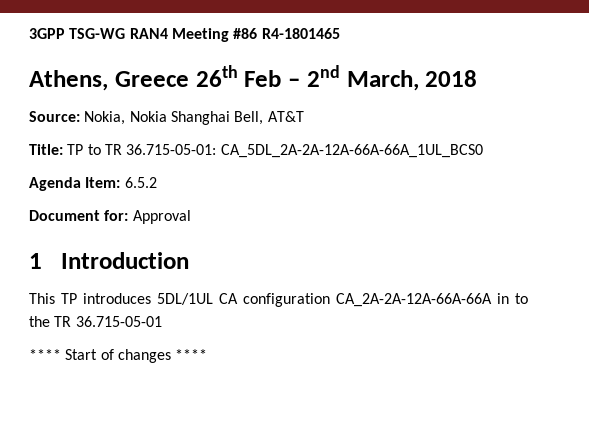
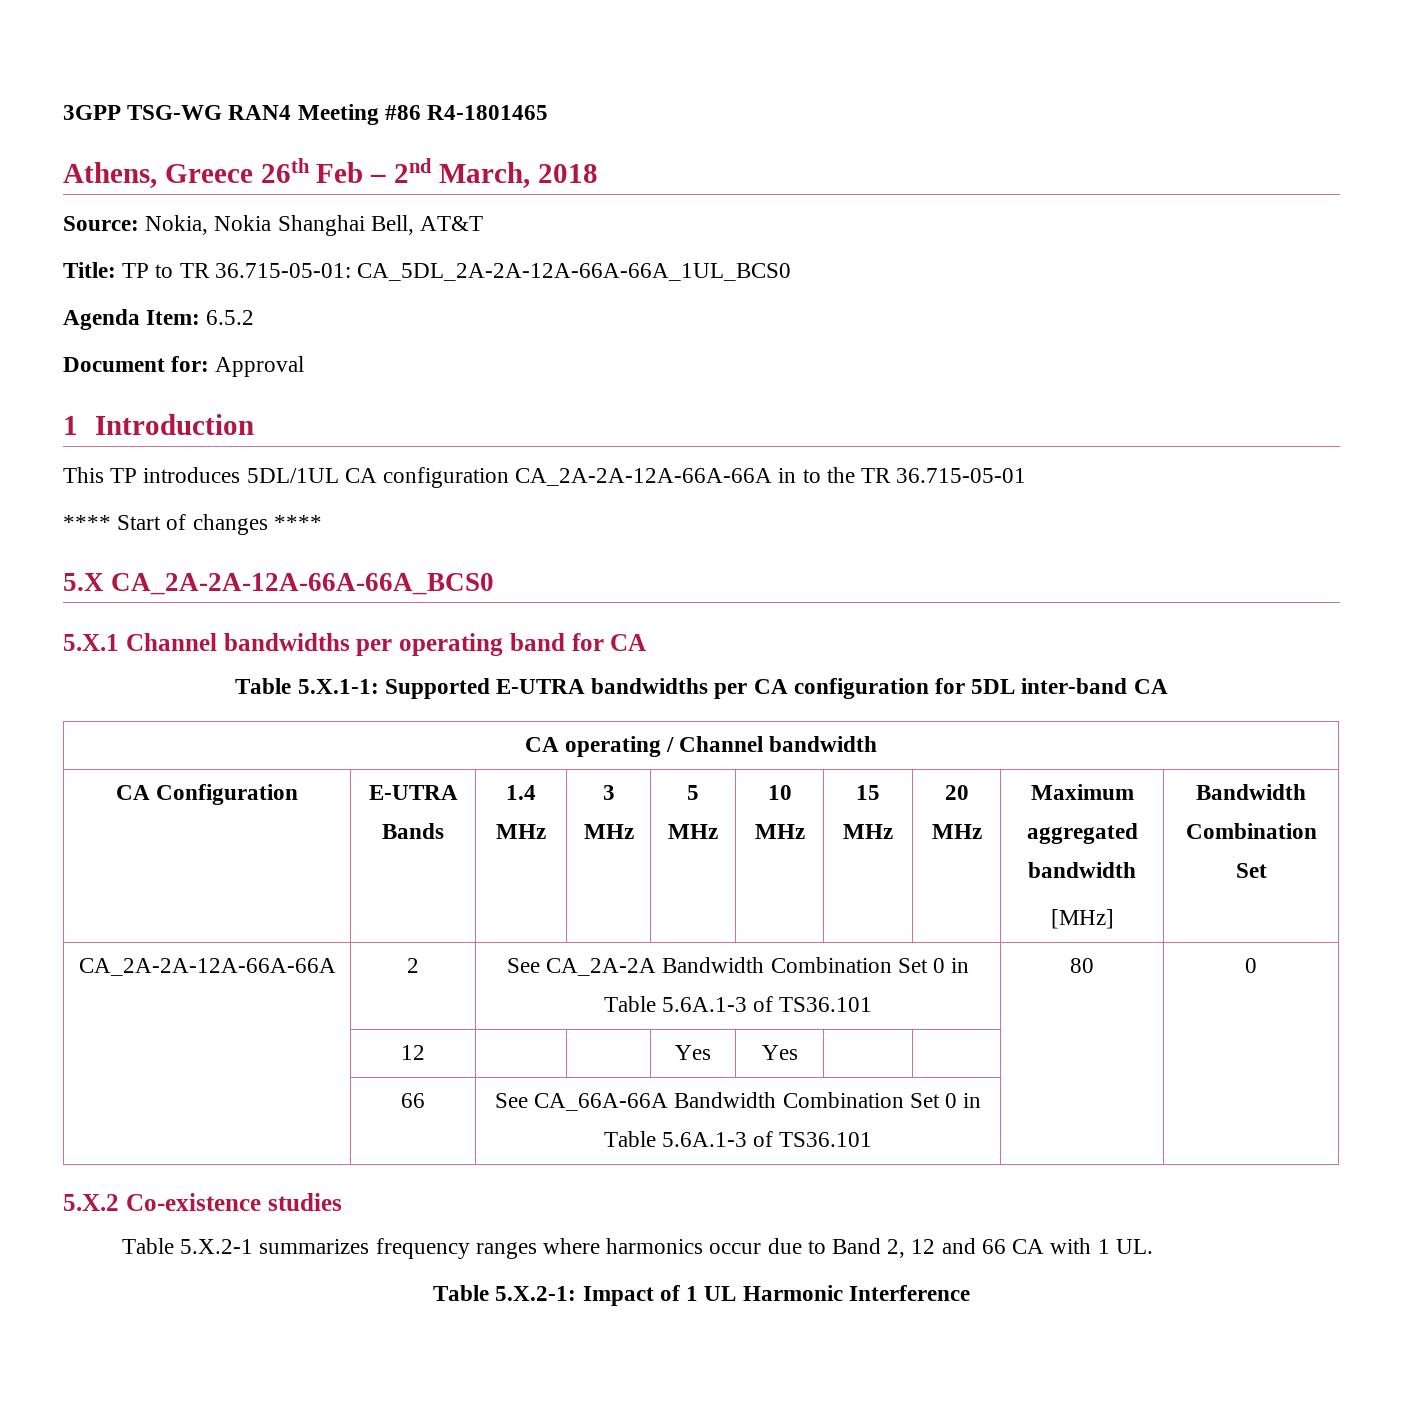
(208, 354) none -> [63,573,495,595] [63,633,647,656] [235,678,1168,699] [524,736,878,757] [115,784,299,805] [368,785,458,800] [382,823,444,839] [506,785,536,800] [496,824,546,839] [602,785,615,800] [583,824,634,839] [687,785,699,800] [668,824,718,839] [767,785,792,800] [754,824,805,839] [856,785,880,800] [843,824,893,839] [944,785,969,800] [931,824,982,839] [1030,784,1134,800] [1026,823,1138,844] [1028,862,1136,878] [1050,909,1114,929] [1196,784,1306,800] [1185,823,1317,839] [1235,863,1267,878] [78,958,336,976] [407,958,419,973] [506,957,970,976] [603,996,873,1012] [1070,958,1094,973] [1245,958,1257,973] [401,1045,425,1060] [675,1045,711,1060] [761,1045,798,1060] [401,1093,425,1108] [494,1092,982,1111] [603,1131,873,1147] [63,1193,342,1211] [121,1238,1153,1259] [433,1285,970,1306] // 5.X CA_2A-2A-12A-66A-66A_BCS0 // 5.X.1 Channel bandwidths per operating band for CA // Table 5.X.1-1: Supported E-UTRA bandwidths per CA configuration for 5DL inter-band CA // CA operating / Channel bandwidth // CA Configuration | E-UTRA Bands | 1.4 MHz | 3 MHz | 5 MHz | 10 MHz | 15 MHz | 20 MHz | Maximum aggregated bandwidth // [MHz] | Bandwidth Combination Set // CA_2A-2A-12A-66A-66A | 2 | See CA_2A-2A Bandwidth Combination Set 0 in Table 5.6A.1-3 of TS36.101 | 80 | 0 // | 12 | | | Yes | Yes | | | | // | 66 | See CA_66A-66A Bandwidth Combination Set 0 in Table 5.6A.1-3 of TS36.101 | | // 5.X.2 Co-existence studies // Table 5.X.2-1 summarizes frequency ranges where harmonics occur due to Band 2, 12 and 66 CA with 1 UL. // Table 5.X.2-1: Impact of 1 UL Harmonic Interference

